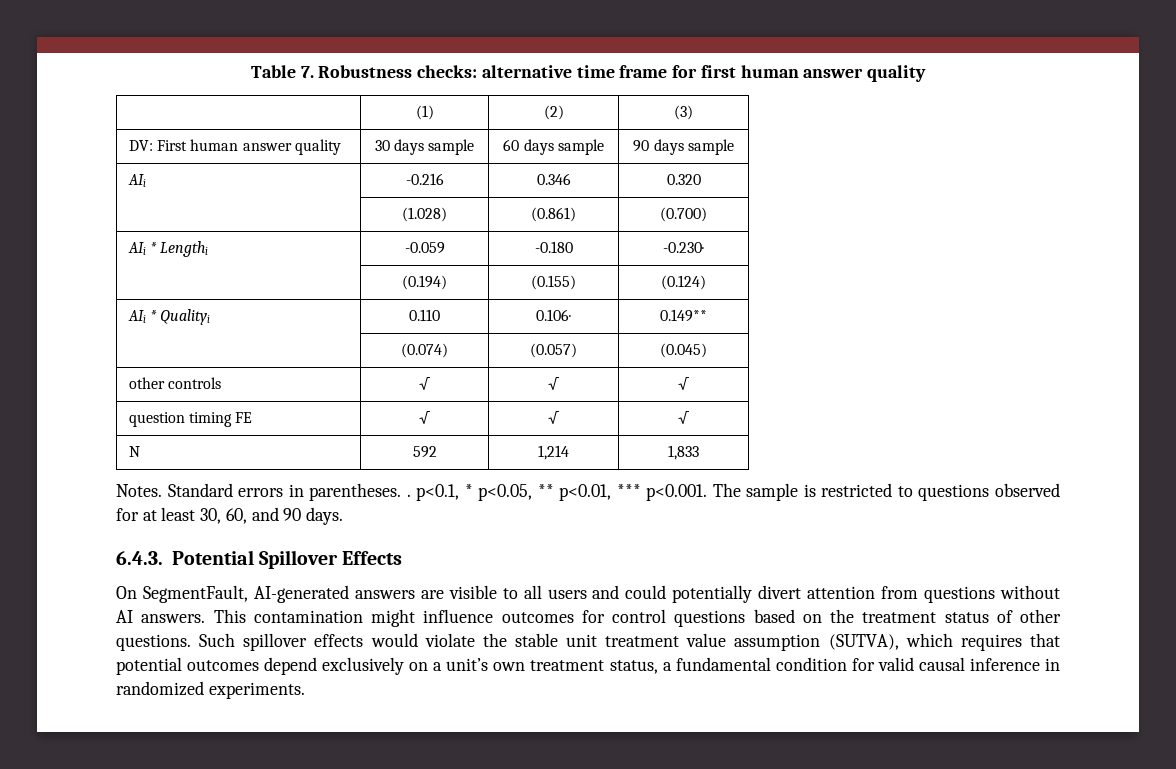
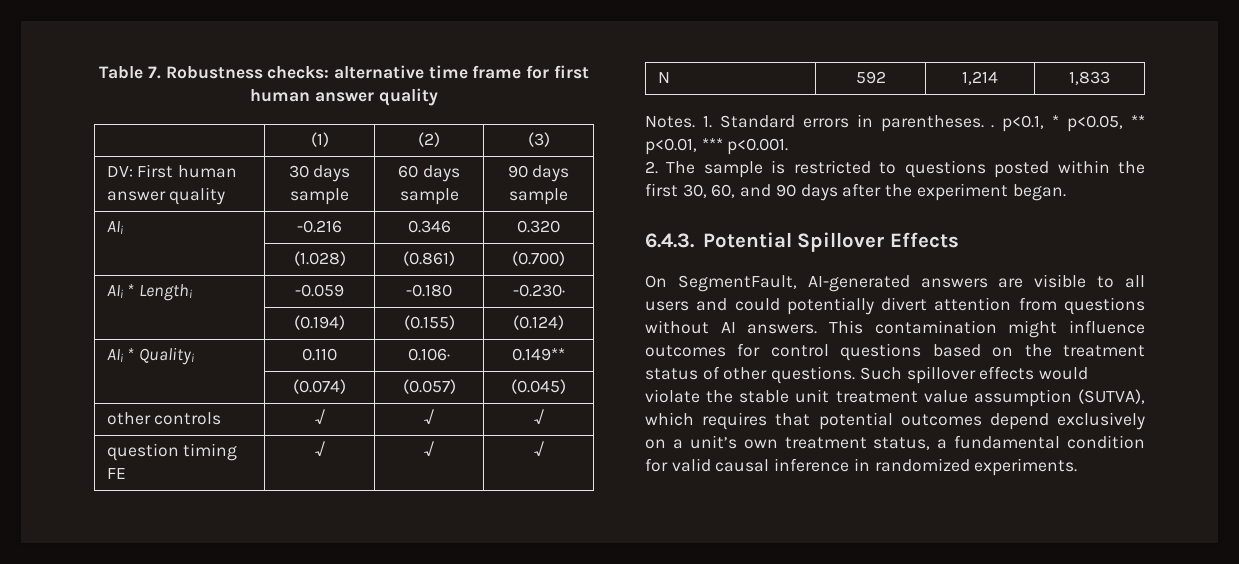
(162, 490) none -> [702,115,712,128] 1.
(708, 492) none -> [645,161,658,174] // 2.
[994,483,1060,497] [116,507,344,525] observed for at least 30, 60, and 90 days. -> [994,160,1145,178] [645,183,1066,201] posted within the first 30, 60, and 90 days after the experiment began.

